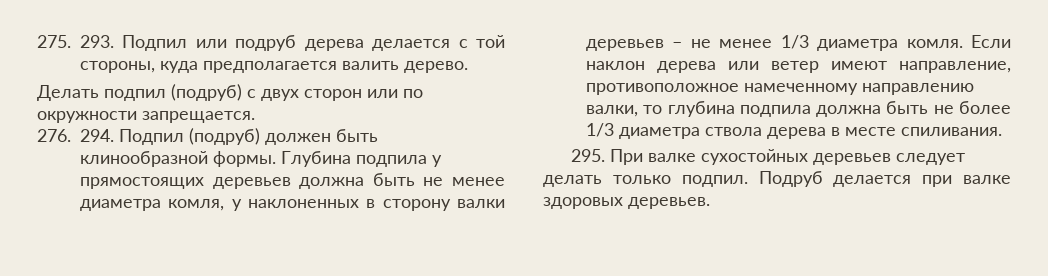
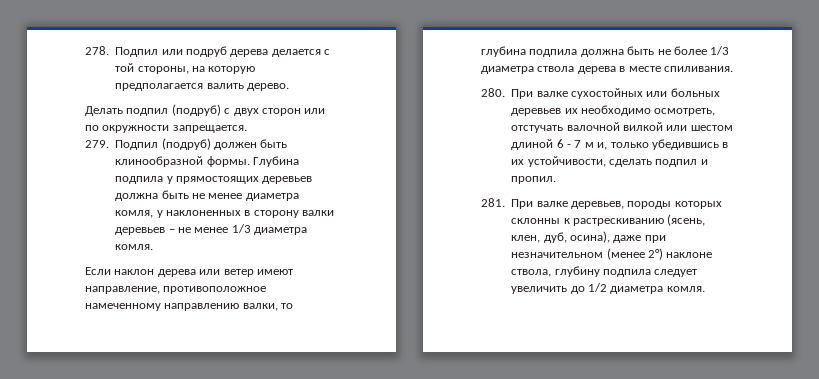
[37,35,114,48] 275. 293. -> [85,46,109,55] 278.
[160,61,198,73] куда -> [192,66,256,74] на которую
[37,129,114,142] 276. 294. -> [85,140,109,148] 279.
(963, 43) none -> (154, 247) //
[571,149,606,162] 295. -> [481,88,505,97] 280.
[813,153,966,165] [543,171,1011,187] [543,197,710,209] деревьев следует делать только подпил. Подруб делается при валке здоровых деревьев. -> [646,88,720,97] [511,105,716,116] [511,122,733,133] [511,139,729,150] [511,156,708,167] [511,176,557,184] [481,198,722,209] [511,214,706,226] [511,231,666,243] [511,248,713,260] [511,266,698,277] [511,283,705,294] или больных деревьев их необходимо осмотреть, отстучать валочной вилкой или шестом длиной 6 - 7 м и, только убедившись в их устойчивости, сделать подпил и пропил. // 281. При валке деревьев, породы которых склонны к растрескиванию (ясень, клен, дуб, осина), даже при незначительном (менее 2°) наклоне ствола, глубину подпила следует увеличить до 1/2 диаметра комля.

